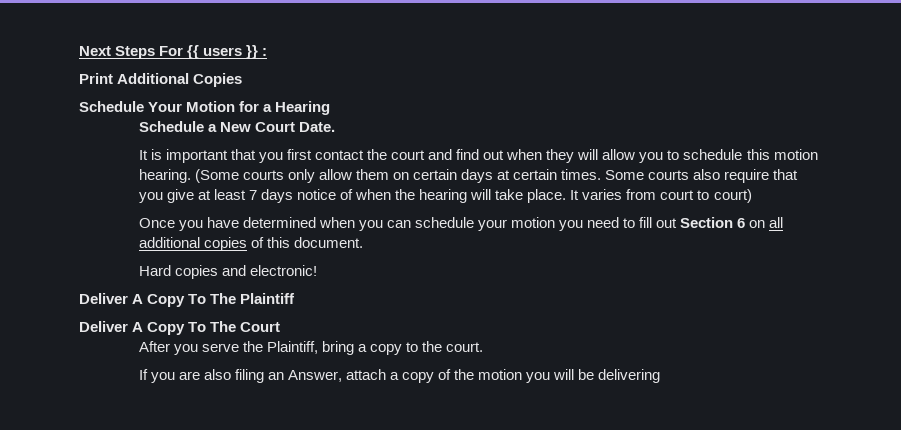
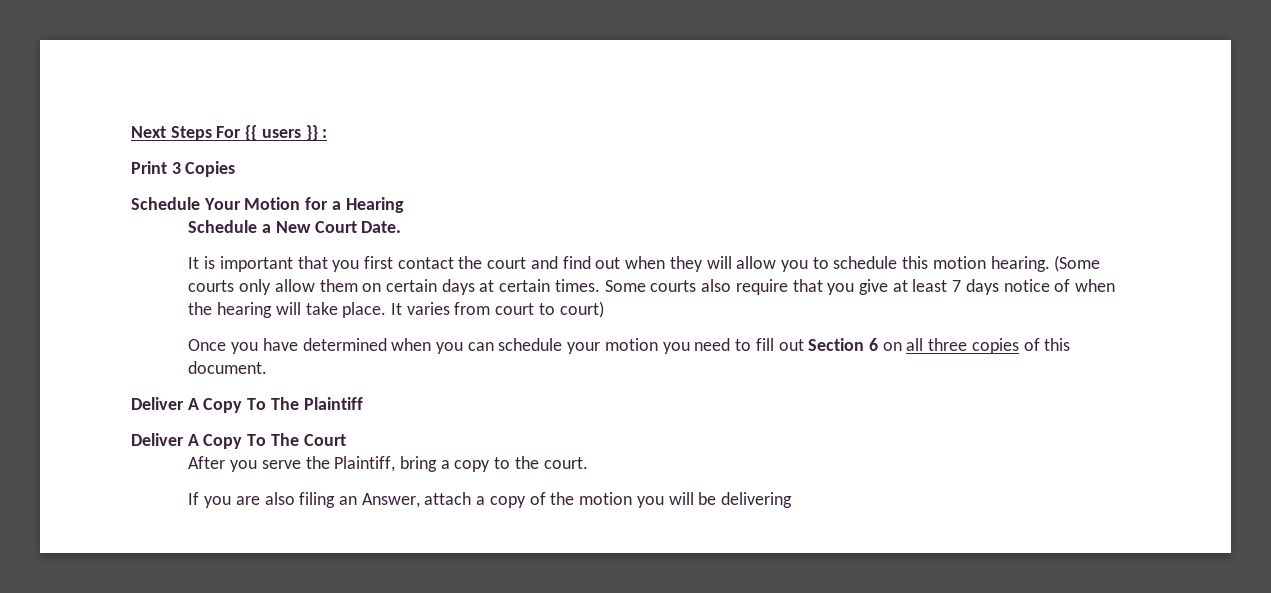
[117,73,190,84] Additional -> [171,162,181,174] 3
[138,237,200,248] additional -> [928,338,968,351] three
[138,265,317,279] // Hard copies and electronic! -> (268, 367) none

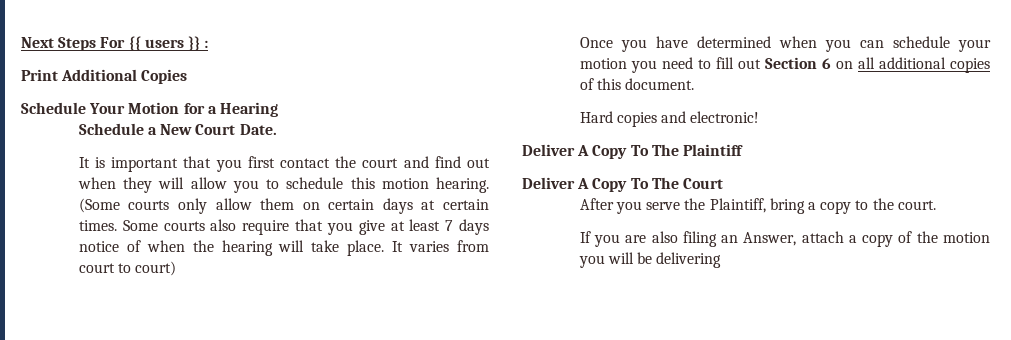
[171,162,181,174] 3 -> [61,69,138,81] Additional
[928,338,968,351] three -> [878,57,946,69] additional
(268, 367) none -> [579,111,760,127] // Hard copies and electronic!

